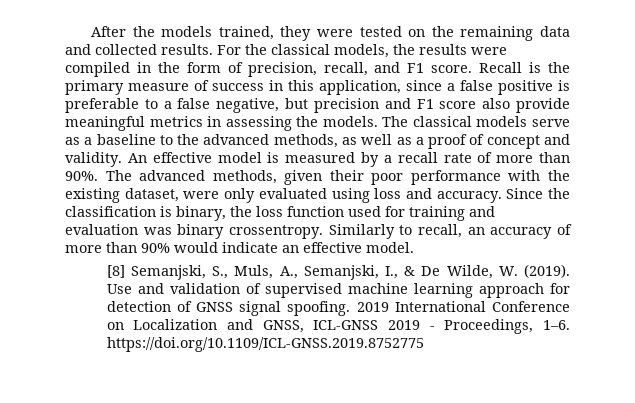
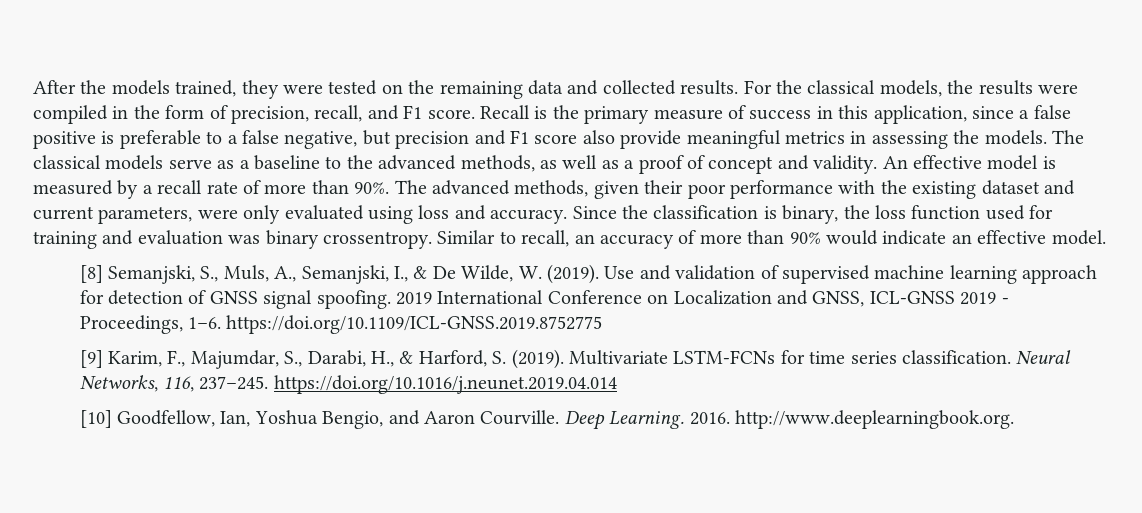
[124,188,179,202] dataset, -> [981,180,1075,195] [33,206,193,224] dataset and current parameters,
[328,224,395,239] Similarly -> [437,230,496,244] Similar
(424, 344) none -> [79,349,1072,369] [79,375,617,394] [79,410,1015,430] // [9] Karim, F., Majumdar, S., Darabi, H., & Harford, S. (2019). Multivariate LSTM-FCNs for time series classification. Neural Networks, 116, 237–245. https://doi.org/10.1016/j.neunet.2019.04.014 // [10] Goodfellow, Ian, Yoshua Bengio, and Aaron Courville. Deep Learning. 2016. http://www.deeplearningbook.org.

